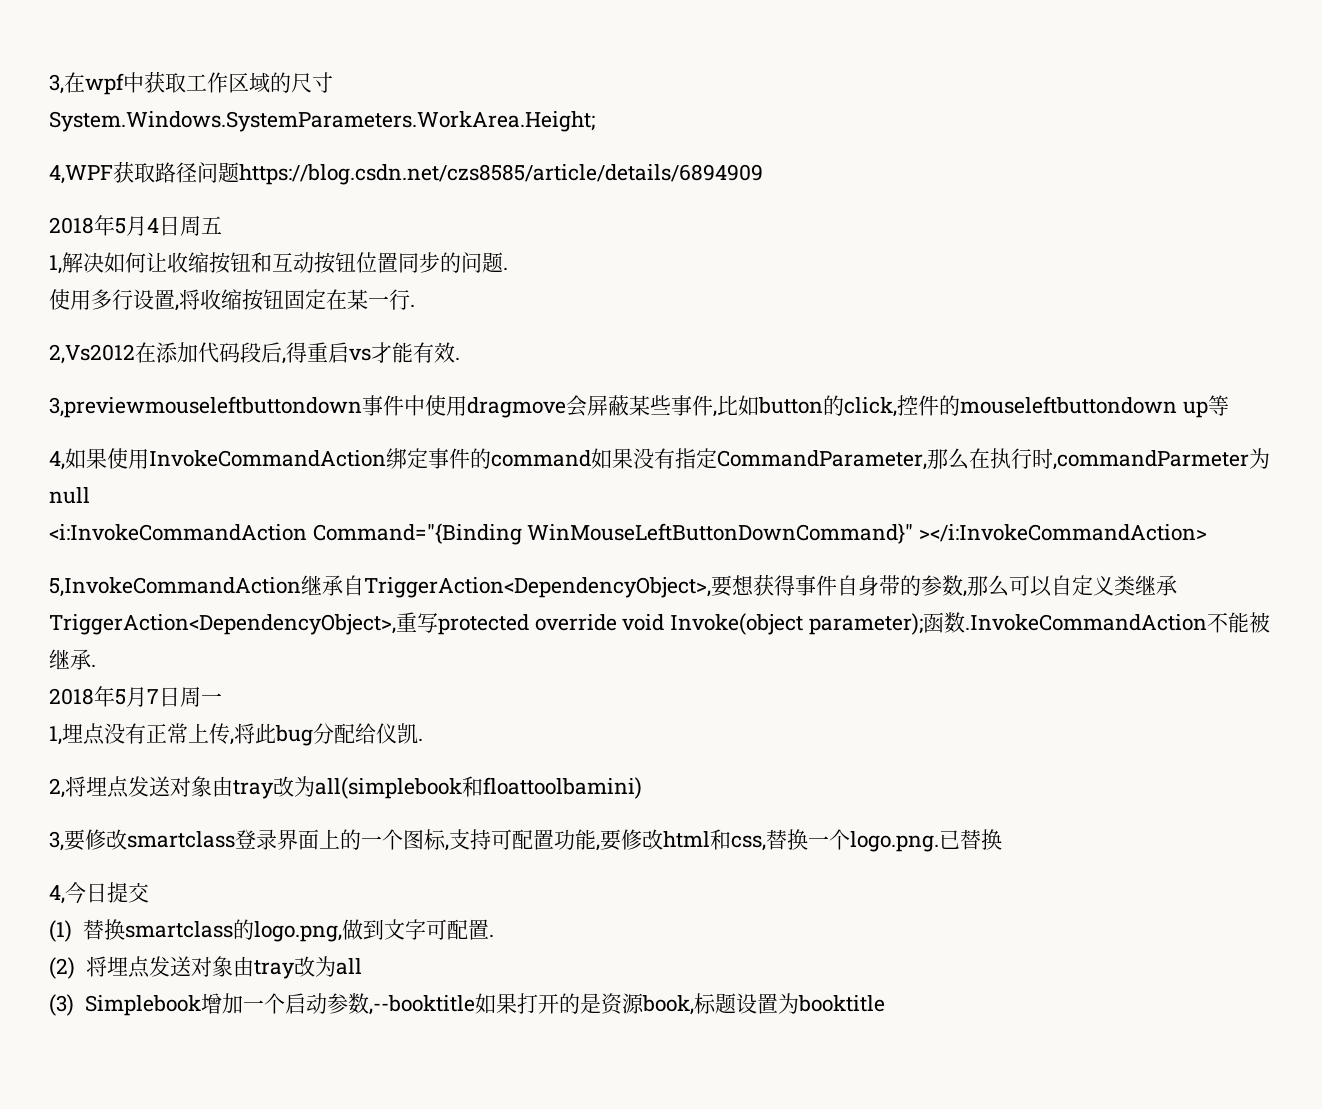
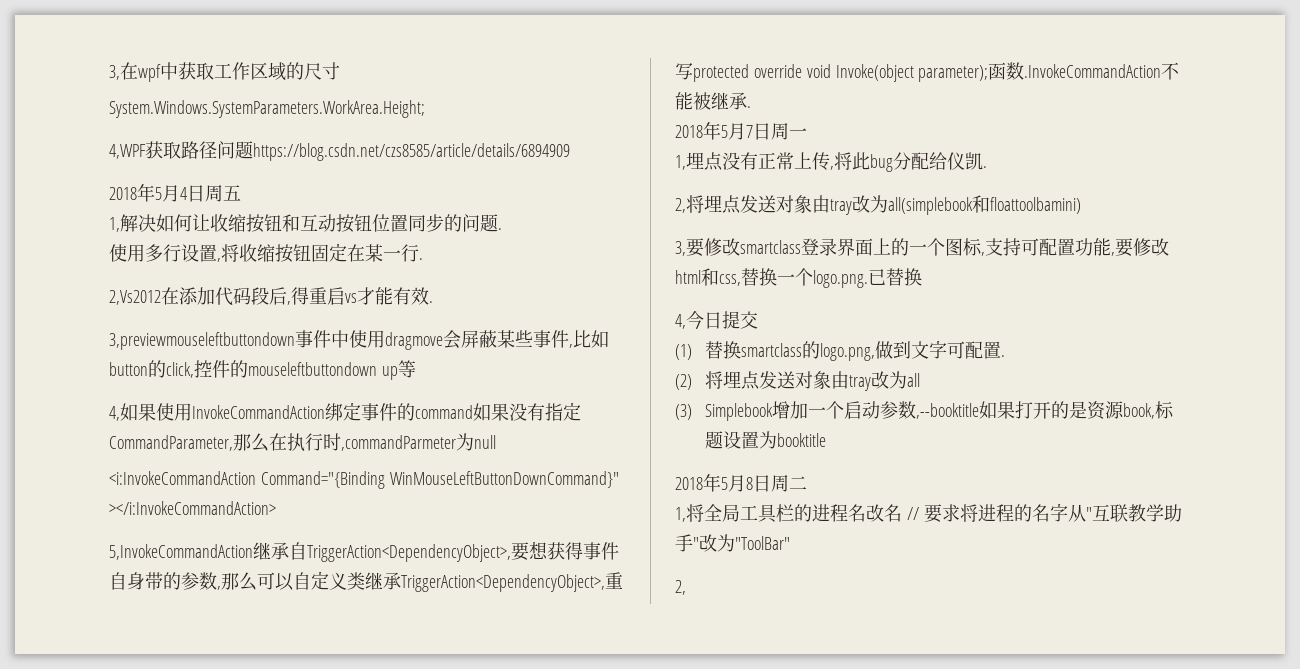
(885, 1003) none -> [675,473,807,492] [675,503,1182,523] [675,534,790,552] [675,580,686,595] // 2018年5月8日周二 // 1,将全局工具栏的进程名改名 // 要求将进程的名字从"互联教学助手"改为"ToolBar" // 2,

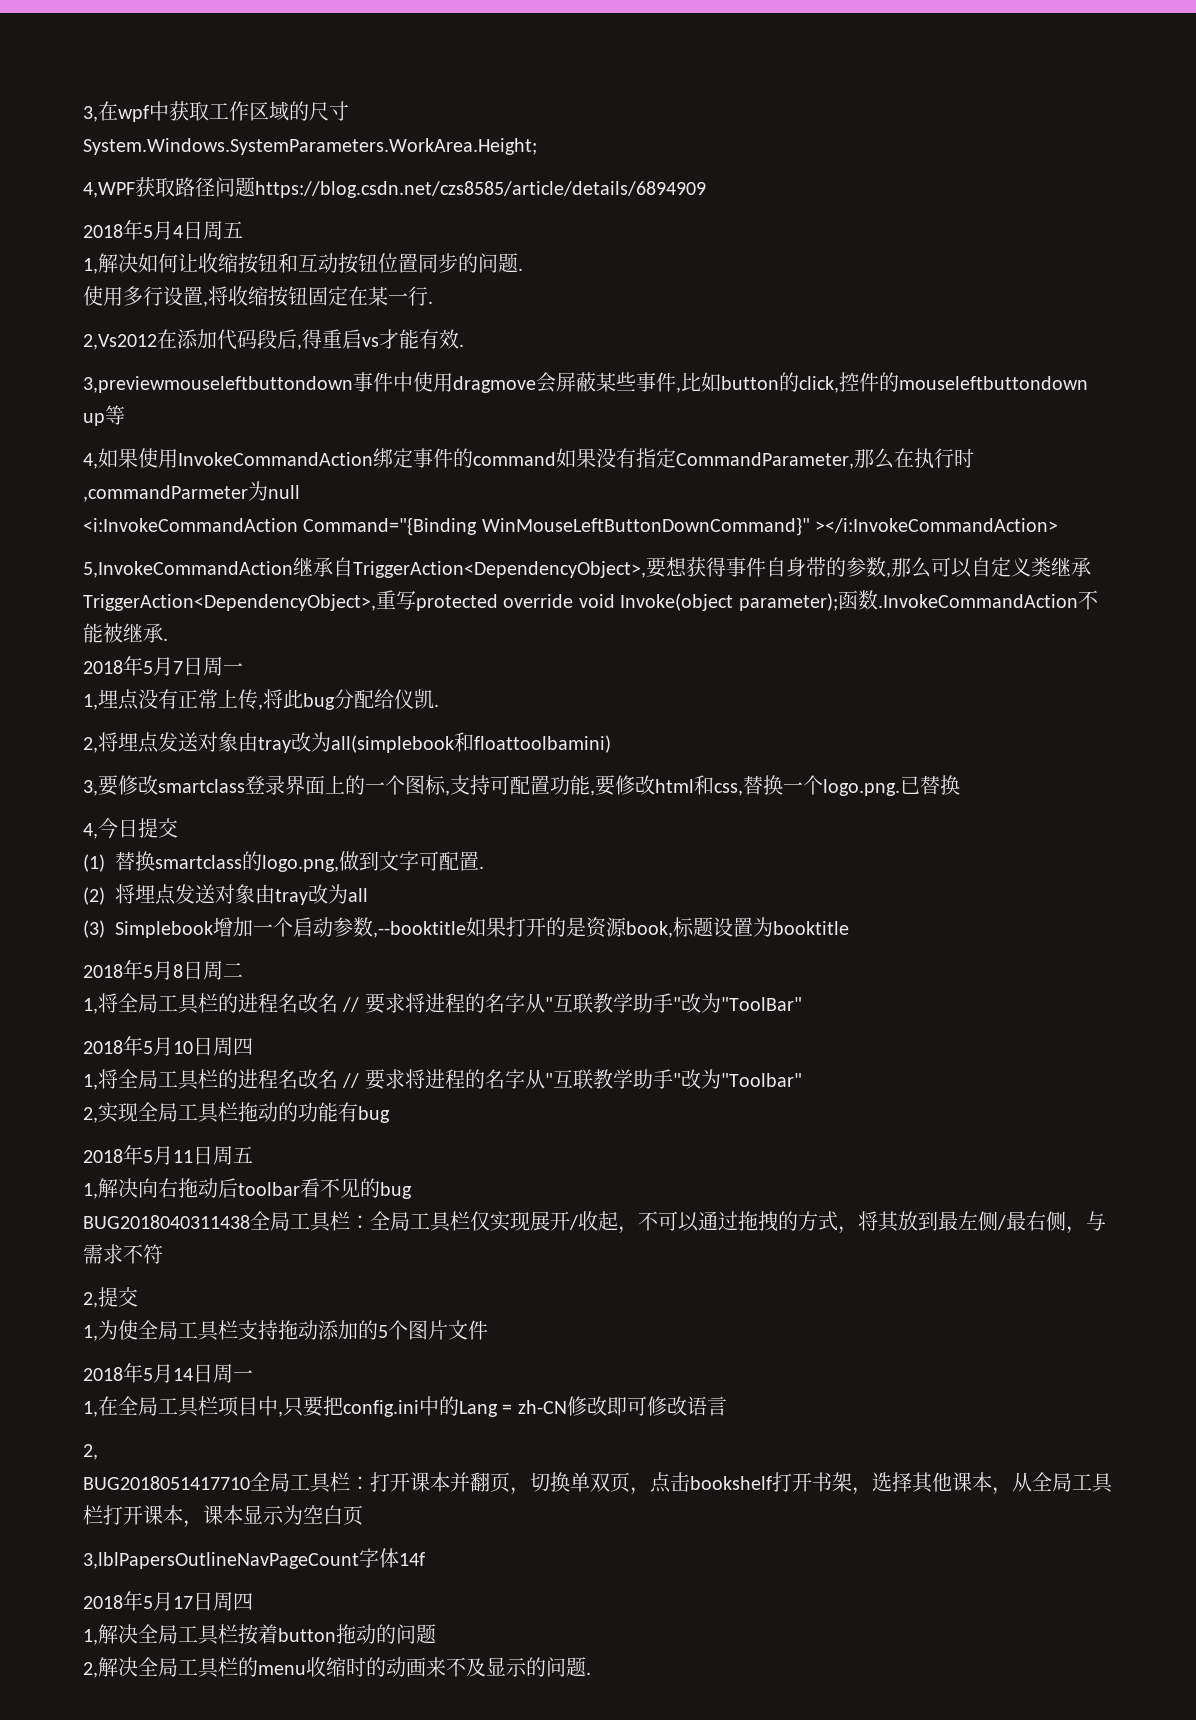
[675,580,686,595] 2, -> [83,1036,253,1056] [83,1069,802,1090] [83,1102,390,1123] [83,1145,253,1165] [83,1178,412,1199] [83,1211,1106,1234] [83,1244,163,1264] [83,1287,138,1308] [83,1320,488,1341] [83,1363,253,1383] [83,1396,727,1417] [83,1444,98,1460] [83,1472,1113,1495] [83,1505,363,1528] [83,1548,425,1569] [83,1591,253,1611] [83,1624,436,1645] [83,1657,591,1678] 2018年5月10日周四 // 1,将全局工具栏的进程名改名 // 要求将进程的名字从"互联教学助手"改为"Toolbar" // 2,实现全局工具栏拖动的功能有bug // 2018年5月11日周五 // 1,解决向右拖动后toolbar看不见的bug // BUG2018040311438全局工具栏：全局工具栏仅实现展开/收起，不可以通过拖拽的方式，将其放到最左侧/最右侧，与需求不符 // 2,提交 // 1,为使全局工具栏支持拖动添加的5个图片文件 // 2018年5月14日周一 // 1,在全局工具栏项目中,只要把config.ini中的Lang = zh-CN修改即可修改语言 // 2, // BUG2018051417710全局工具栏：打开课本并翻页，切换单双页，点击bookshelf打开书架，选择其他课本，从全局工具栏打开课本，课本显示为空白页 // 3,lblPapersOutlineNavPageCount字体14f // 2018年5月17日周四 // 1,解决全局工具栏按着button拖动的问题 // 2,解决全局工具栏的menu收缩时的动画来不及显示的问题.

